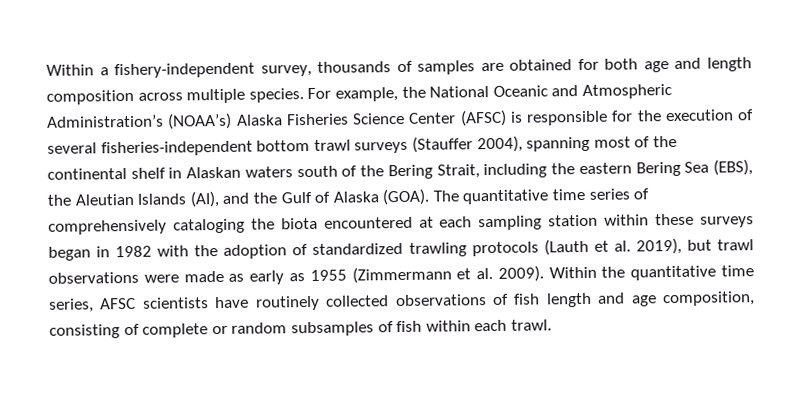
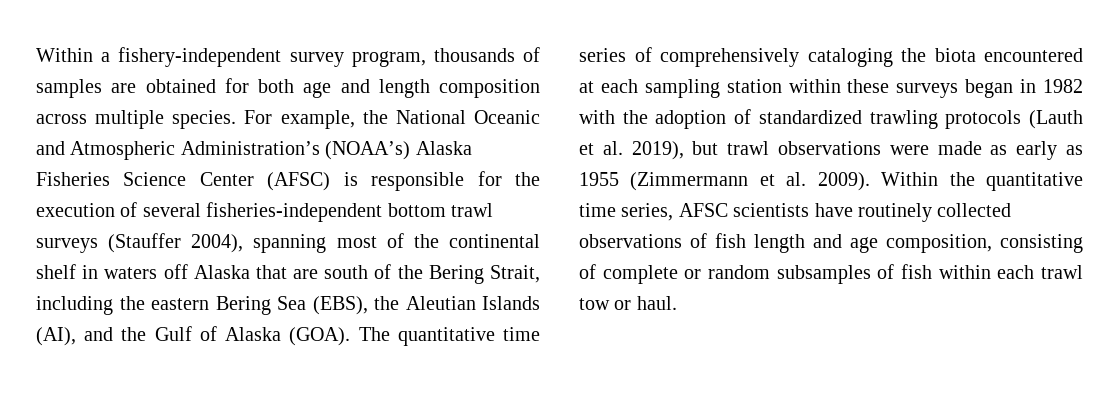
[260,64,312,77] survey, -> [289,51,426,67] survey program,
[186,166,293,179] Alaskan waters -> [104,264,319,279] waters off Alaska that are
[510,319,552,331] trawl. -> [1041,265,1083,279] [579,296,677,310] trawl tow or haul.

